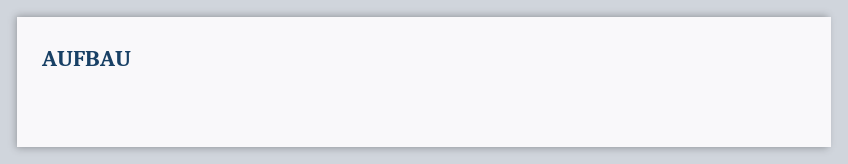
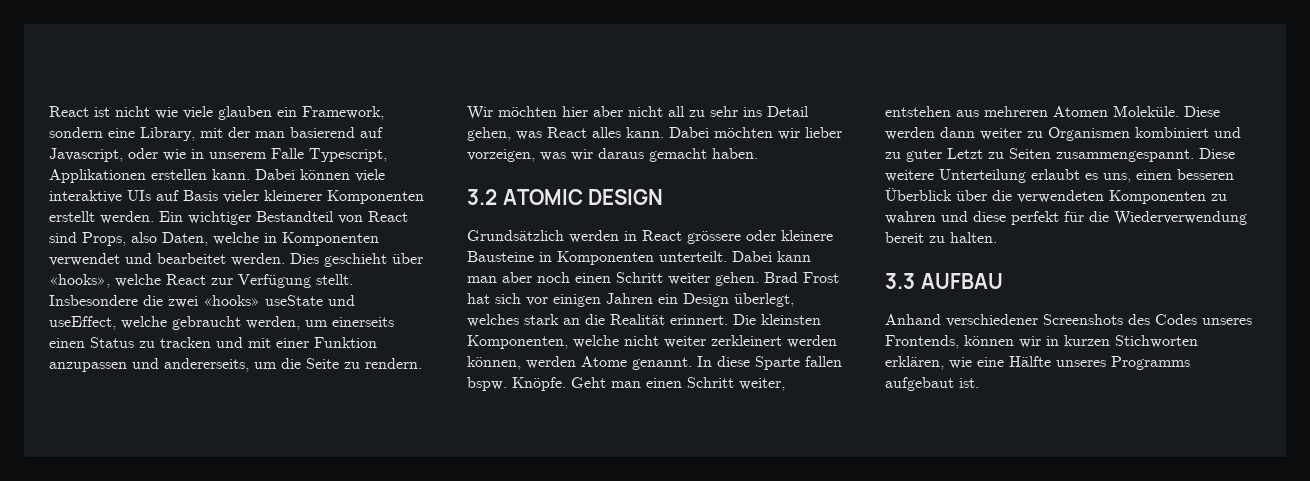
[41,51,131,66] AUFBAU -> [49,106,384,120] [49,127,383,141] [49,148,387,162] [49,169,385,183] [49,190,424,204] [49,211,408,225] [49,232,379,246] [49,253,423,267] [49,274,353,288] [49,295,355,308] [49,316,394,330] [49,337,377,348] [49,358,422,372] [467,106,809,120] [467,127,842,141] [467,148,758,162] [467,189,664,205] [467,230,833,244] [467,251,811,265] [467,272,839,286] [467,293,794,307] [467,314,821,327] [467,335,837,349] [467,356,842,370] [467,377,785,391] [885,105,1220,117] [885,127,1241,141] [885,148,1235,162] [885,169,1234,183] [885,188,1227,204] [885,211,1247,225] [885,232,997,243] [885,273,1003,289] [885,314,1252,327] [885,335,1198,349] [885,356,1190,370] [885,377,979,391] React ist nicht wie viele glauben ein Framework, sondern eine Library, mit der man basierend auf Javascript, oder wie in unserem Falle Typescript, Applikationen erstellen kann. Dabei können viele interaktive UIs auf Basis vieler kleinerer Komponenten erstellt werden. Ein wichtiger Bestandteil von React sind Props, also Daten, welche in Komponenten verwendet und bearbeitet werden. Dies geschieht über «hooks», welche React zur Verfügung stellt. Insbesondere die zwei «hooks» useState und useEffect, welche gebraucht werden, um einerseits einen Status zu tracken und mit einer Funktion anzupassen und andererseits, um die Seite zu rendern. Wir möchten hier aber nicht all zu sehr ins Detail gehen, was React alles kann. Dabei möchten wir lieber vorzeigen, was wir daraus gemacht haben. // 3.2 ATOMIC DESIGN // Grundsätzlich werden in React grössere oder kleinere Bausteine in Komponenten unterteilt. Dabei kann man aber noch einen Schritt weiter gehen. Brad Frost hat sich vor einigen Jahren ein Design überlegt, welches stark an die Realität erinnert. Die kleinsten Komponenten, welche nicht weiter zerkleinert werden können, werden Atome genannt. In diese Sparte fallen bspw. Knöpfe. Geht man einen Schritt weiter, entstehen aus mehreren Atomen Moleküle. Diese werden dann weiter zu Organismen kombiniert und zu guter Letzt zu Seiten zusammengespannt. Diese weitere Unterteilung erlaubt es uns, einen besseren Überblick über die verwendeten Komponenten zu wahren und diese perfekt für die Wiederverwendung bereit zu halten. // 3.3 AUFBAU // Anhand verschiedener Screenshots des Codes unseres Frontends, können wir in kurzen Stichworten erklären, wie eine Hälfte unseres Programms aufgebaut ist.

